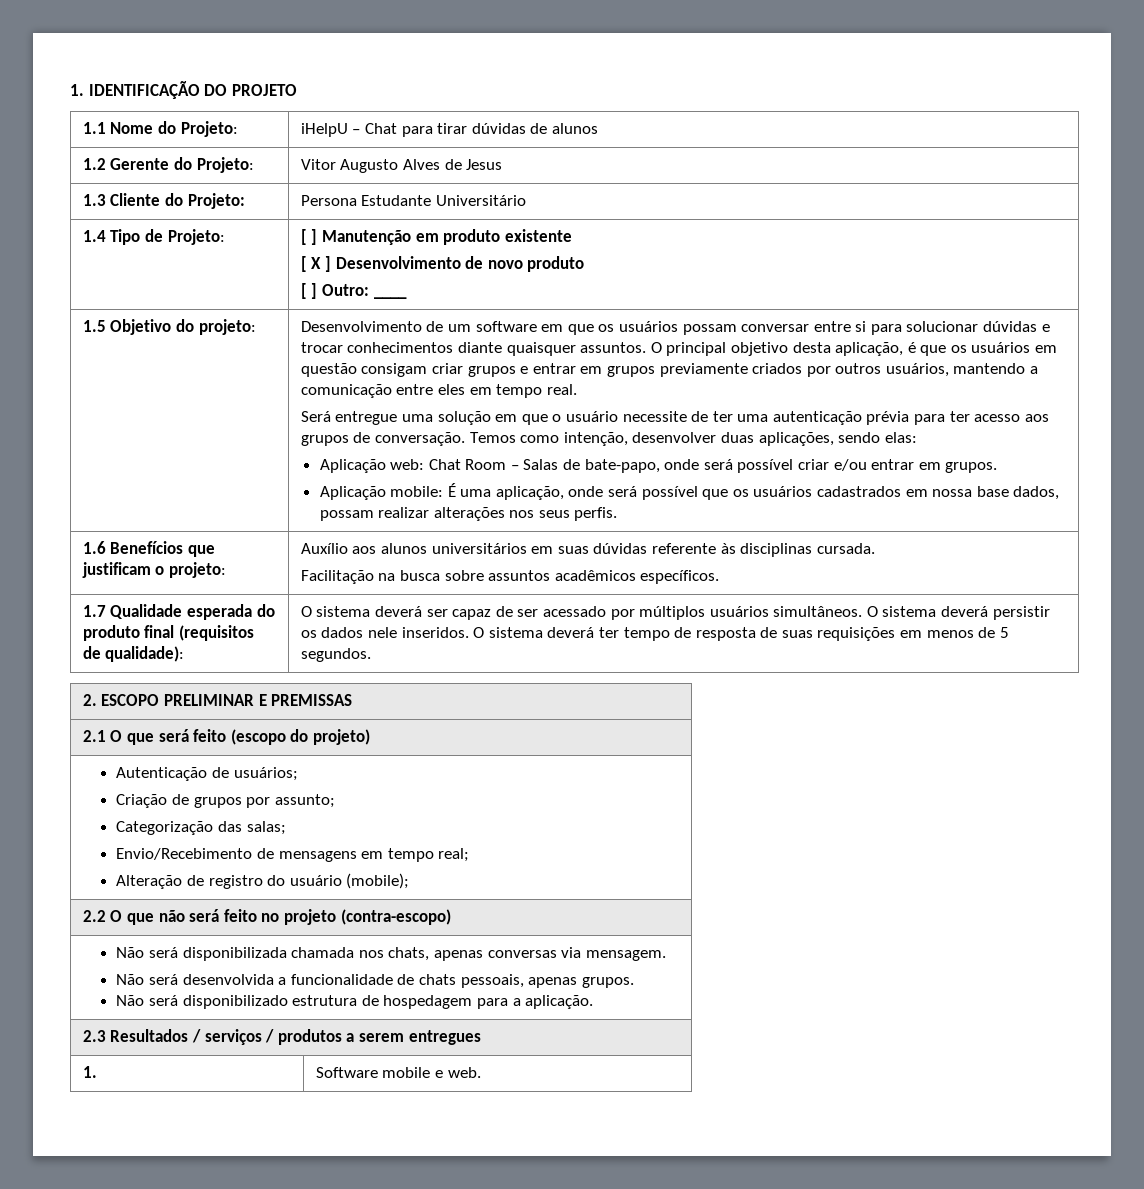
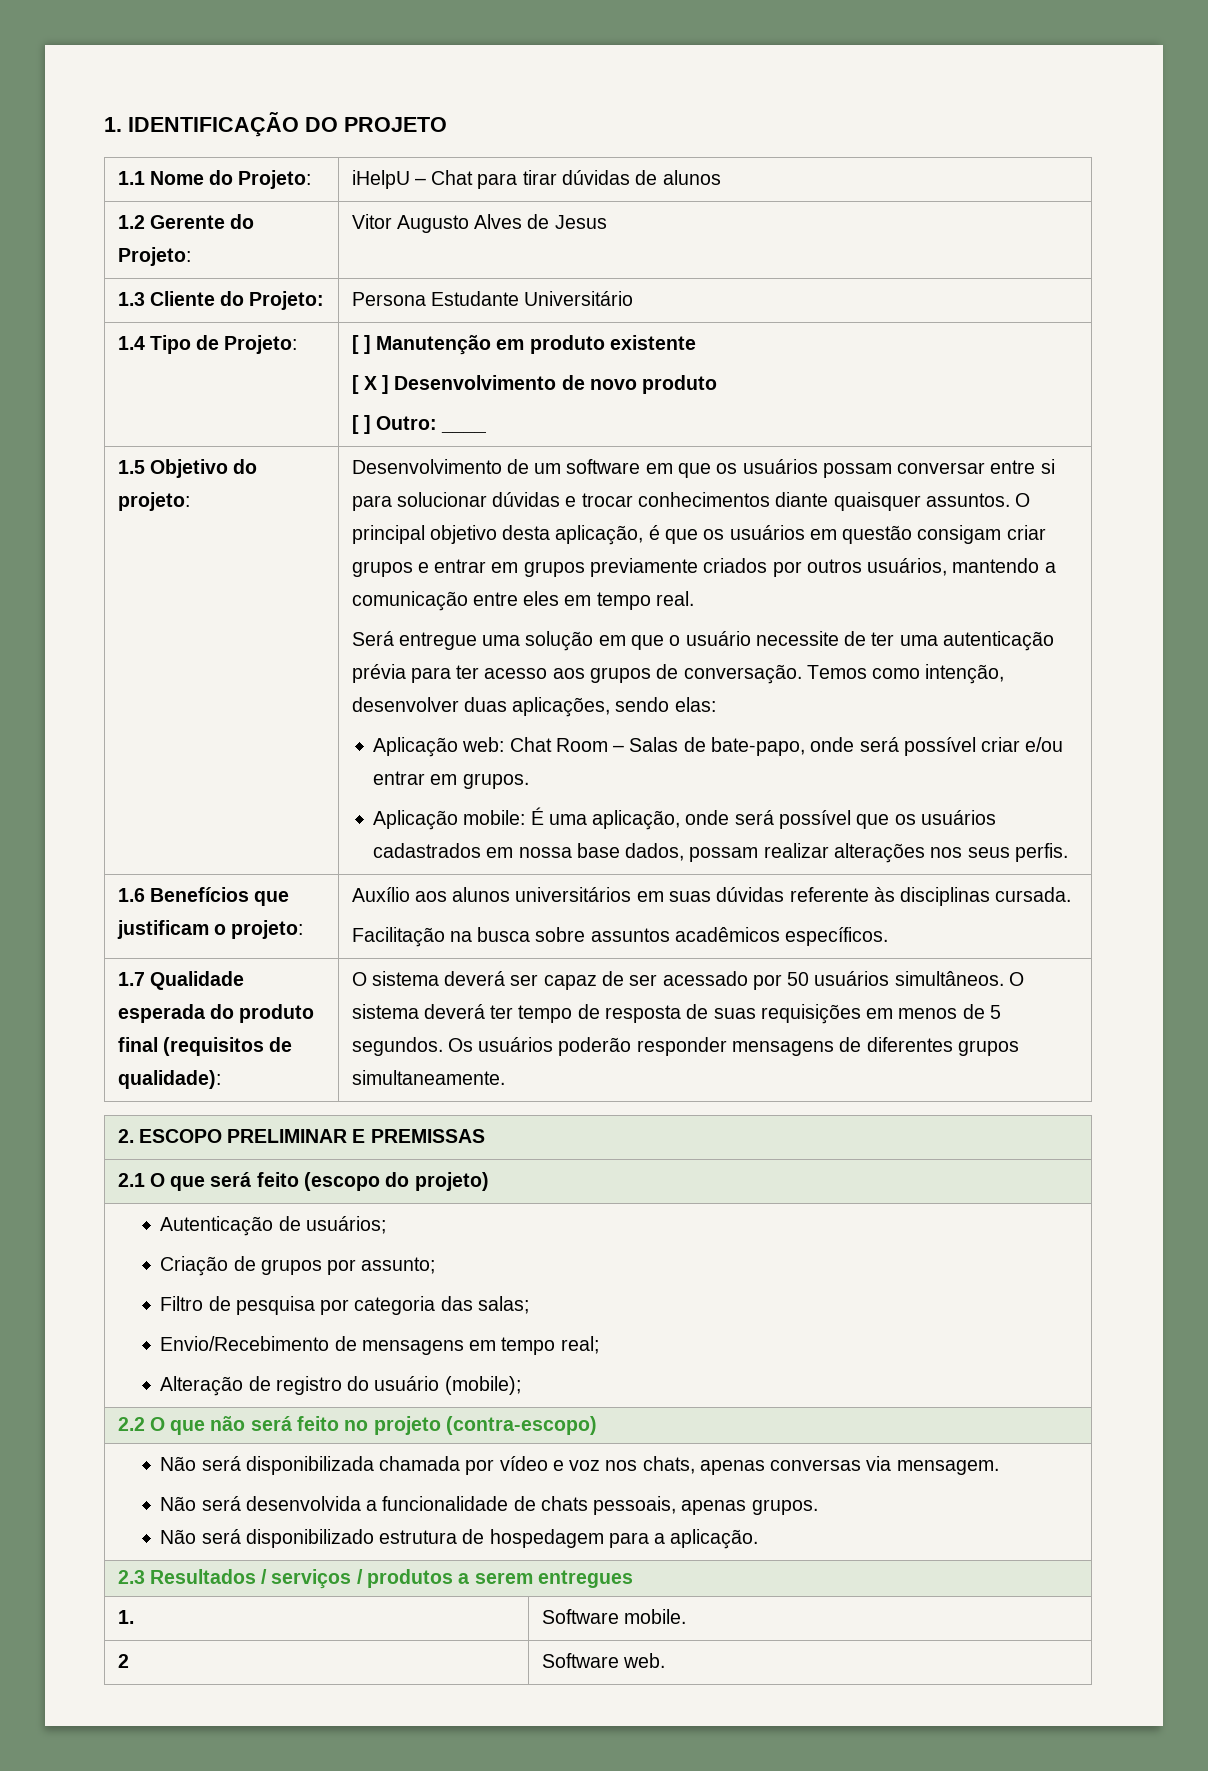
[639,606,706,620] múltiplos -> [787,972,810,986] 50
[992,606,1050,620] [300,627,595,638] persistir os dados nele inseridos. O sistema deverá -> (485, 1011) none
(371, 655) none -> [447,1037,1019,1056] [351,1070,505,1085] Os usuários poderão responder mensagens de diferentes grupos simultaneamente.
[116,821,214,835] Categorização -> [160,1296,436,1315] Filtro de pesquisa por categoria
(355, 952) none -> [465,1456,601,1475] por vídeo e voz
[382,1067,443,1078] mobile e -> [623,1609,686,1624] [117,1654,129,1668] [541,1653,619,1668] mobile. // 2 | Software

